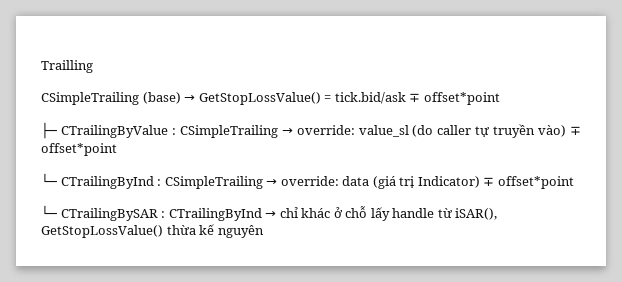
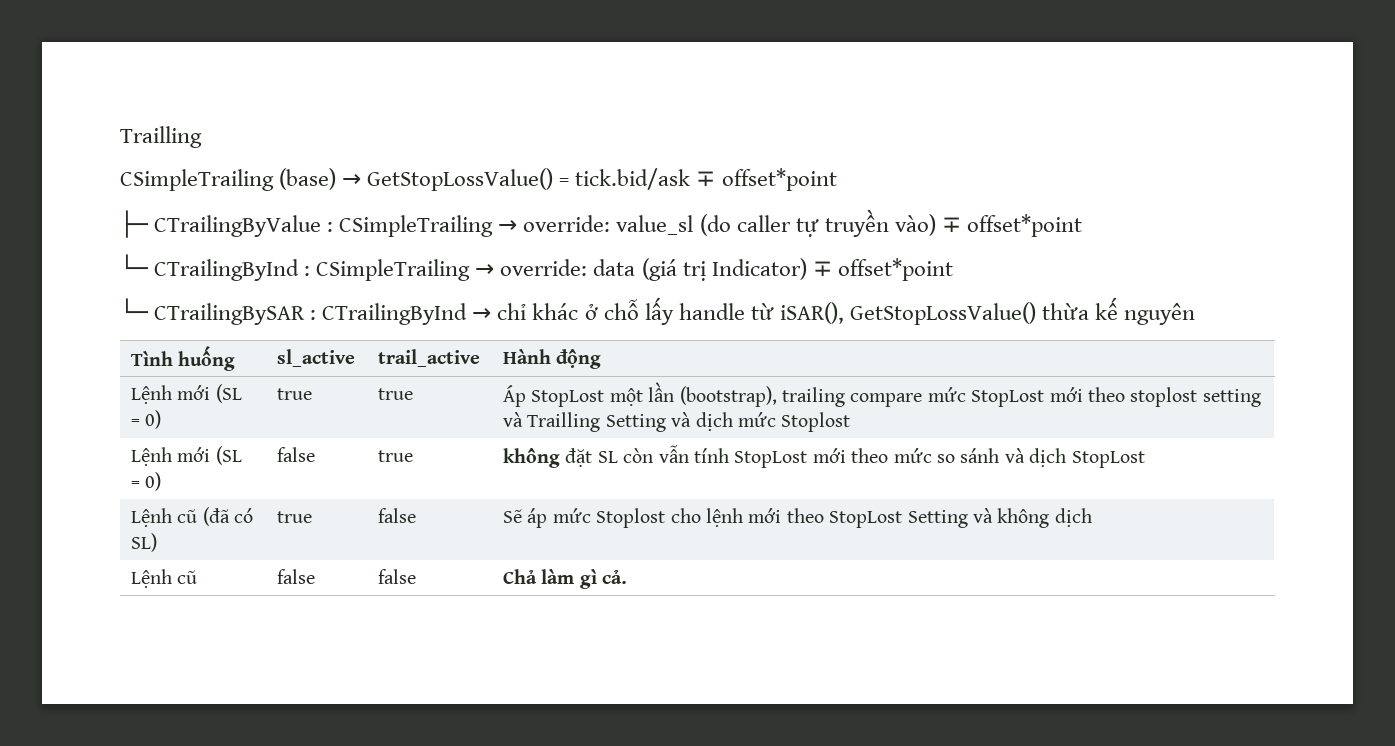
(264, 231) none -> [130,346,236,371] [276,349,355,367] [377,349,480,367] [502,349,602,369] [130,384,242,404] [130,410,162,429] [276,388,312,400] [377,388,413,400] [502,382,1261,407] [502,412,851,432] [130,446,242,466] [130,472,162,491] [276,447,315,462] [377,450,413,462] [502,444,1145,468] [130,507,254,527] [130,533,157,552] [276,511,312,523] [377,508,416,523] [502,508,1092,528] [130,569,198,588] [276,569,315,584] [377,569,416,584] [502,569,628,589] // Tình huống | sl_active | trail_active | Hành động // Lệnh mới (SL = 0) | true | true | Áp StopLost một lần (bootstrap), trailing compare mức StopLost mới theo stoplost setting và Trailling Setting và dịch mức Stoplost // Lệnh mới (SL = 0) | false | true | không đặt SL còn vẫn tính StopLost mới theo mức so sánh và dịch StopLost // Lệnh cũ (đã có SL) | true | false | Sẽ áp mức Stoplost cho lệnh mới theo StopLost Setting và không dịch // Lệnh cũ | false | false | Chả làm gì cả.

